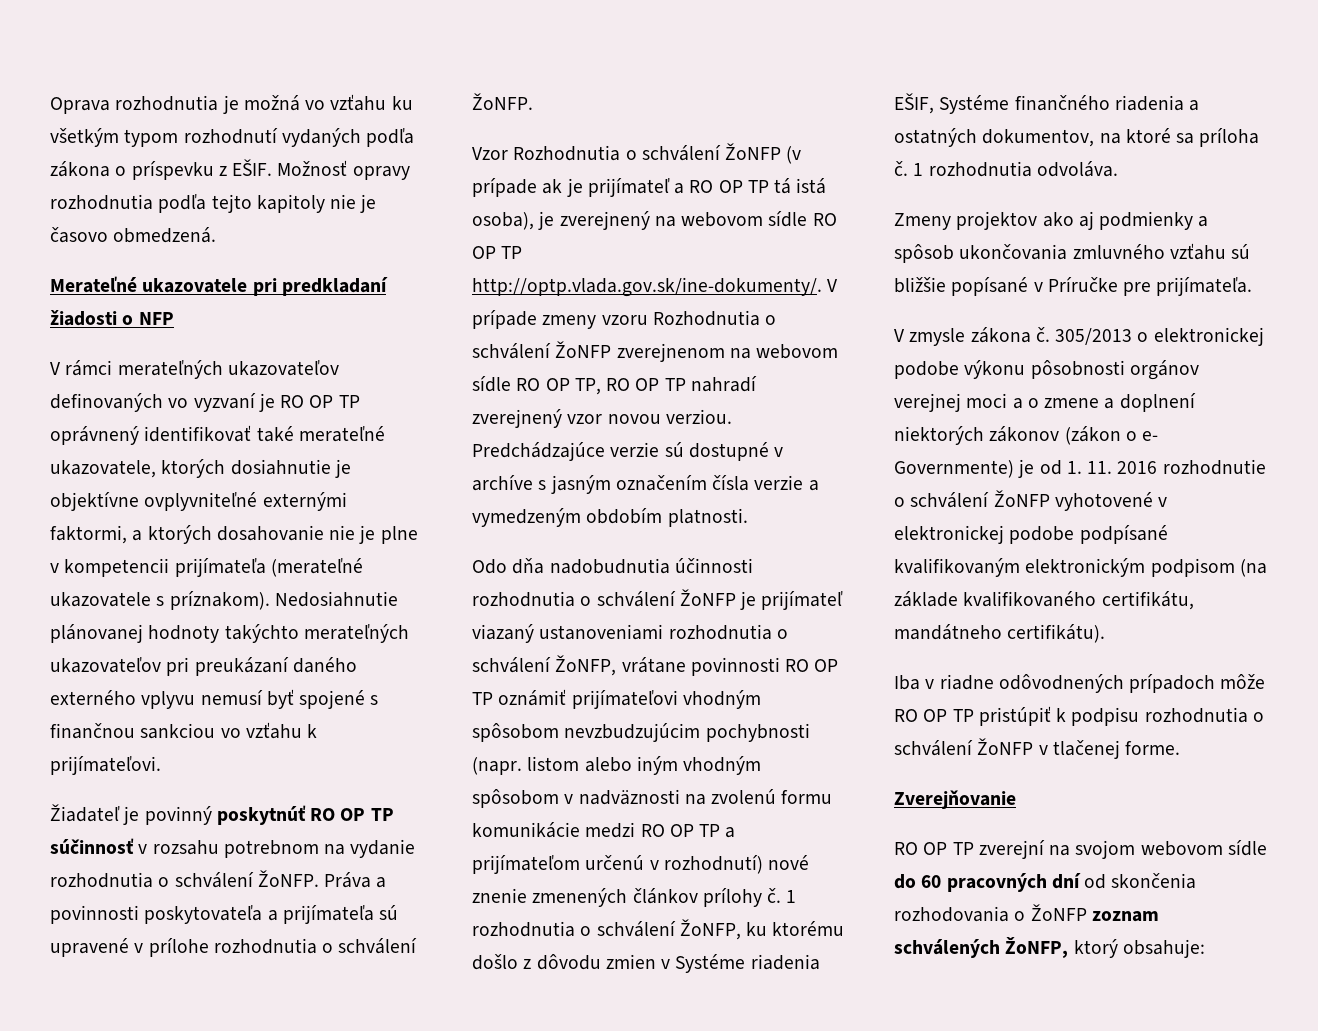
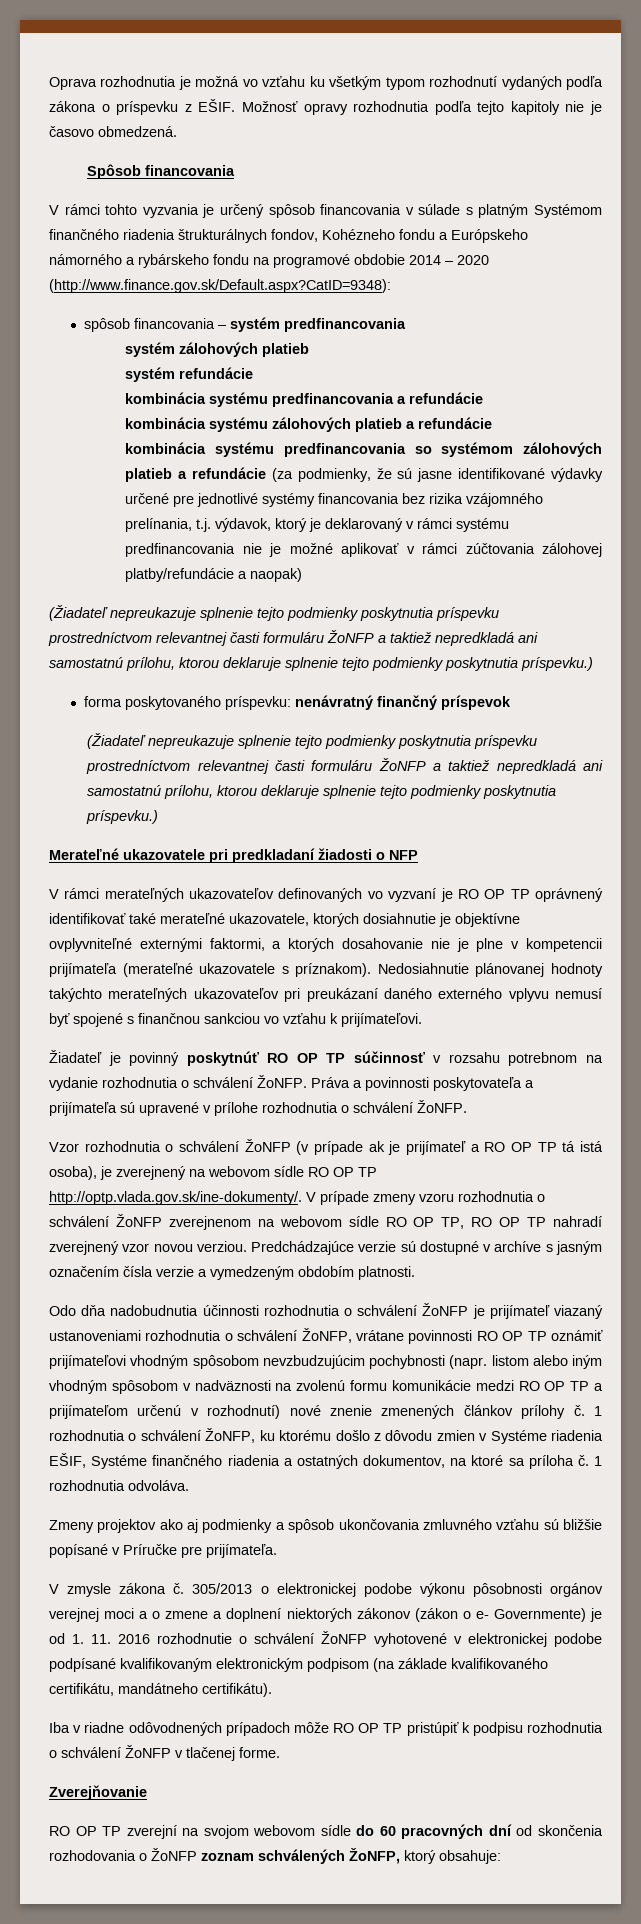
(217, 235) none -> [87,164,236,179] [49,204,602,218] [49,229,528,243] [49,254,489,268] [49,279,391,293] [84,317,407,332] [125,342,310,357] [125,367,254,382] [125,392,484,407] [125,417,493,432] [125,442,602,457] [125,467,603,482] [125,493,544,507] [125,518,510,532] [125,543,602,557] [125,568,303,582] [49,605,499,621] [48,630,538,646] [49,657,593,671] [84,695,512,710] [87,733,538,749] [86,758,603,774] [87,785,557,799] [86,810,159,824] // Spôsob financovania // V rámci tohto vyzvania je určený spôsob financovania v súlade s platným Systémom finančného riadenia štrukturálnych fondov, Kohézneho fondu a Európskeho námorného a rybárskeho fondu na programové obdobie 2014 – 2020 (http://www.finance.gov.sk/Default.aspx?CatID=9348): // spôsob financovania – systém predfinancovania // systém zálohových platieb // systém refundácie // kombinácia systému predfinancovania a refundácie // kombinácia systému zálohových platieb a refundácie // kombinácia systému predfinancovania so systémom zálohových platieb a refundácie (za podmienky, že sú jasne identifikované výdavky určené pre jednotlivé systémy financovania bez rizika vzájomného prelínania, t.j. výdavok, ktorý je deklarovaný v rámci systému predfinancovania nie je možné aplikovať v rámci zúčtovania zálohovej platby/refundácie a naopak) // (Žiadateľ nepreukazuje splnenie tejto podmienky poskytnutia príspevku prostredníctvom relevantnej časti formuláru ŽoNFP a taktiež nepredkladá ani samostatnú prílohu, ktorou deklaruje splnenie tejto podmienky poskytnutia príspevku.) // forma poskytovaného príspevku: nenávratný finančný príspevok // (Žiadateľ nepreukazuje splnenie tejto podmienky poskytnutia príspevku prostredníctvom relevantnej časti formuláru ŽoNFP a taktiež nepredkladá ani samostatnú prílohu, ktorou deklaruje splnenie tejto podmienky poskytnutia príspevku.)
[513,145,621,161] Rozhodnutia -> [84,1141,161,1152] rozhodnutia
[652,310,760,326] Rozhodnutia -> [458,1191,534,1202] rozhodnutia

